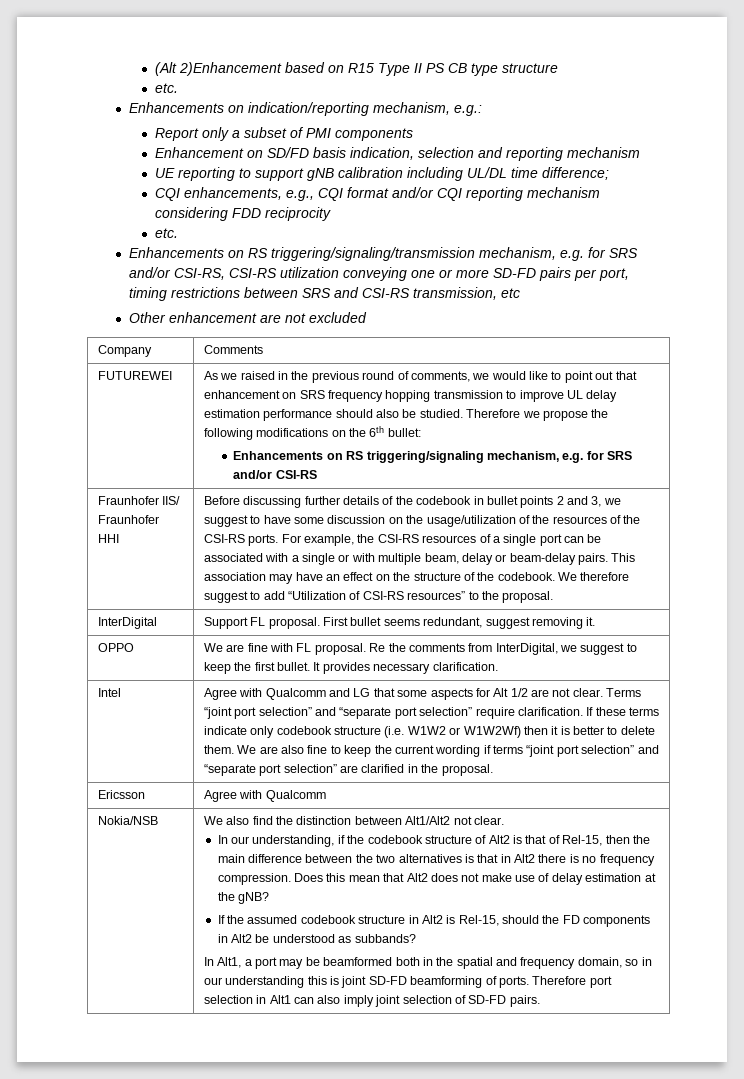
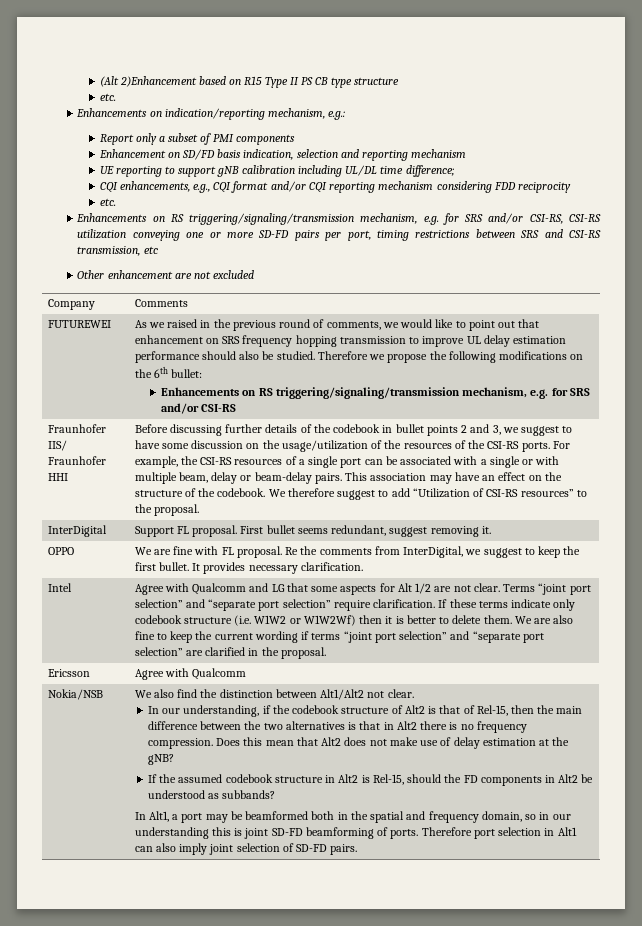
[366,451,484,463] triggering/signaling -> [275,387,460,399] triggering/signaling/transmission

